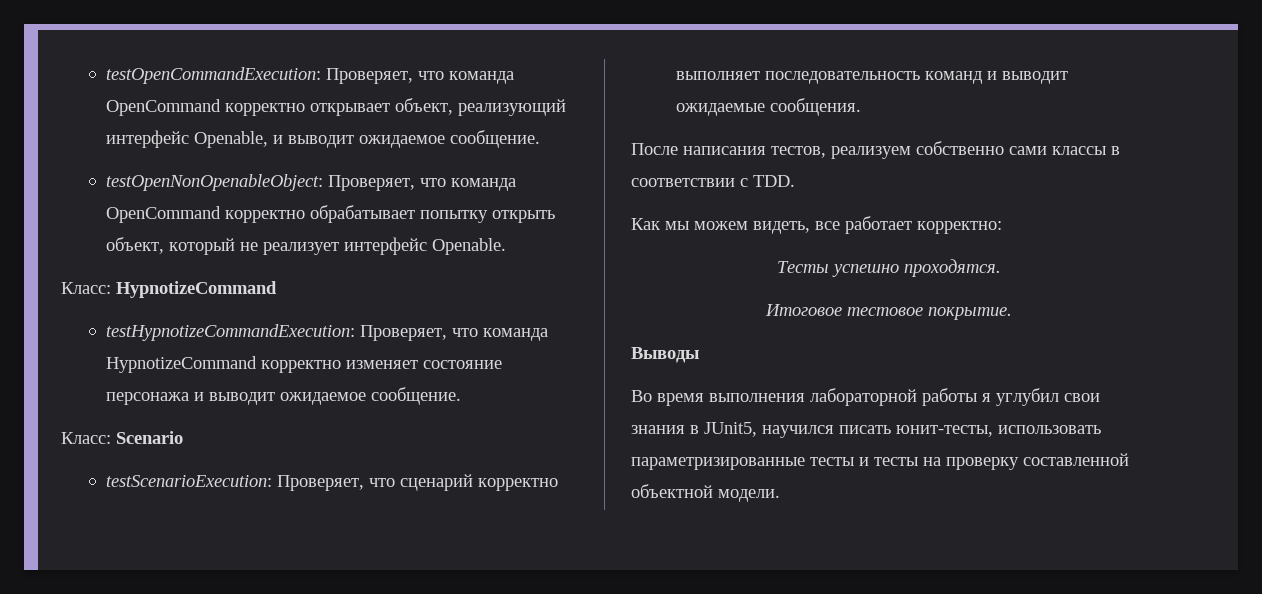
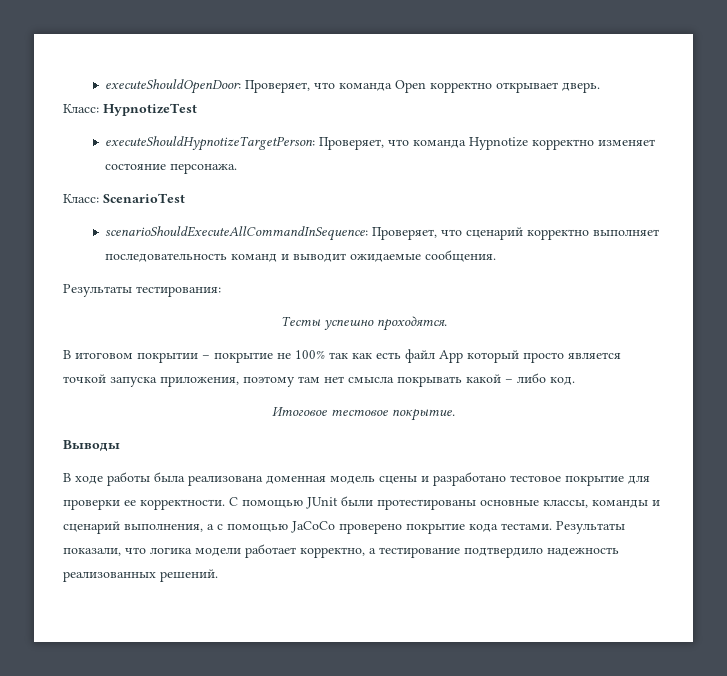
[105,67,514,84] [105,99,221,116] testOpenCommandExecution: Проверяет, что команда OpenCommand -> [105,79,427,94] executeShouldOpenDoor: Проверяет, что команда Open
[394,98,566,116] [105,130,540,148] [105,174,516,191] [105,205,555,223] [105,237,506,255] [61,281,277,298] [105,324,548,341] [105,356,502,373] [105,387,461,405] [61,431,183,444] [105,475,272,487] объект, реализующий интерфейс Openable, и выводит ожидаемое сообщение. // testOpenNonOpenableObject: Проверяет, что команда OpenCommand корректно обрабатывает попытку открыть объект, который не реализует интерфейс Openable. // Класс: HypnotizeCommand // testHypnotizeCommandExecution: Проверяет, что команда HypnotizeCommand корректно изменяет состояние персонажа и выводит ожидаемое сообщение. // Класс: Scenario // testScenarioExecution: -> [562,82,601,93] [63,103,197,116] [105,136,656,151] [105,163,238,174] [63,193,185,203] [105,226,369,241] дверь. // Класс: HypnotizeTest // executeShouldHypnotizeTargetPerson: Проверяет, что команда Hypnotize корректно изменяет состояние персонажа. // Класс: ScenarioTest // scenarioShouldExecuteAllCommandInSequence:
[631,141,1120,159] [631,175,795,187] [631,216,1002,234] [777,259,1001,277] [765,304,1012,320] [631,347,699,363] [631,388,1100,406] [631,422,1101,438] [631,453,1129,470] [631,484,780,502] После написания тестов, реализуем собственно сами классы в соответствии с TDD. // Как мы можем видеть, все работает корректно: // Тесты успешно проходятся. // Итоговое тестовое покрытие. // Выводы // Во время выполнения лабораторной работы я углубил свои знания в JUnit5, научился писать юнит-тесты, использовать параметризированные тесты и тесты на проверку составленной объектной модели. -> [63,284,221,297] [280,316,447,331] [63,349,621,363] [63,373,575,387] [272,407,455,421] [63,440,120,452] [63,472,650,486] [63,496,660,510] [63,521,625,534] [63,544,619,558] [63,569,218,582] Результаты тестирования: // Тесты успешно проходятся. // В итоговом покрытии – покрытие не 100% так как есть файл App который просто является точкой запуска приложения, поэтому там нет смысла покрывать какой – либо код. // Итоговое тестовое покрытие. // Выводы // В ходе работы была реализована доменная модель сцены и разработано тестовое покрытие для проверки ее корректности. С помощью JUnit были протестированы основные классы, команды и сценарий выполнения, а с помощью JaCoCo проверено покрытие кода тестами. Результаты показали, что логика модели работает корректно, а тестирование подтвердило надежность реализованных решений.

